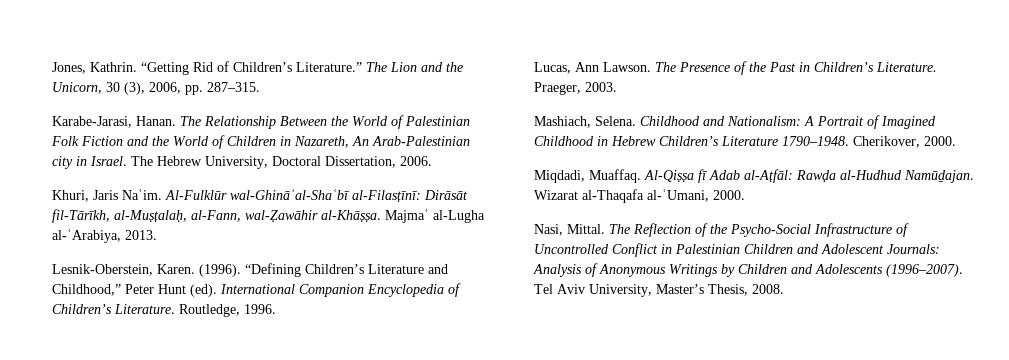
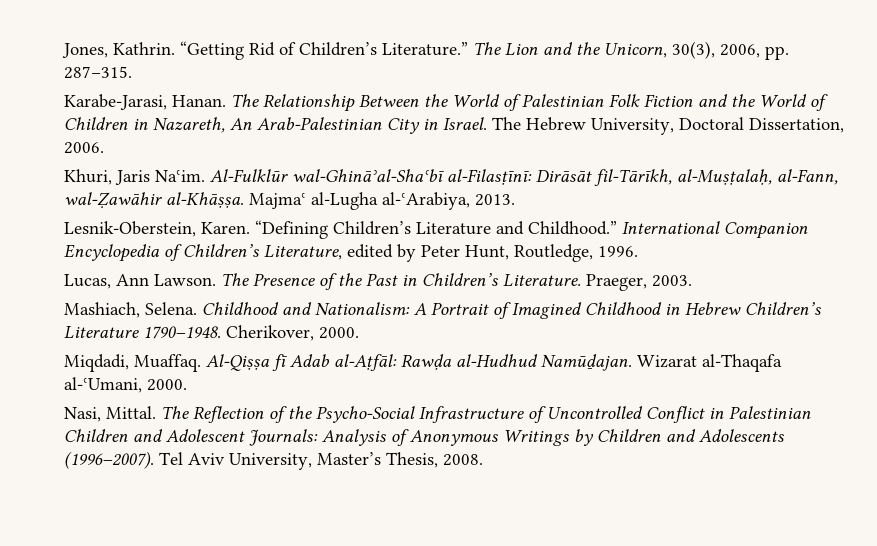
[105,82,145,95] 30 (3), -> [672,41,716,59] 30(3),
[51,156,73,169] city -> [387,118,421,134] City
[198,264,241,277] (1996). -> (251, 228) none
[51,284,217,297] Childhood,” Peter Hunt (ed). -> [528,221,618,235] Childhood.”
[113,304,175,314] Literature. -> [264,244,510,262] Literature, edited by Peter Hunt,

